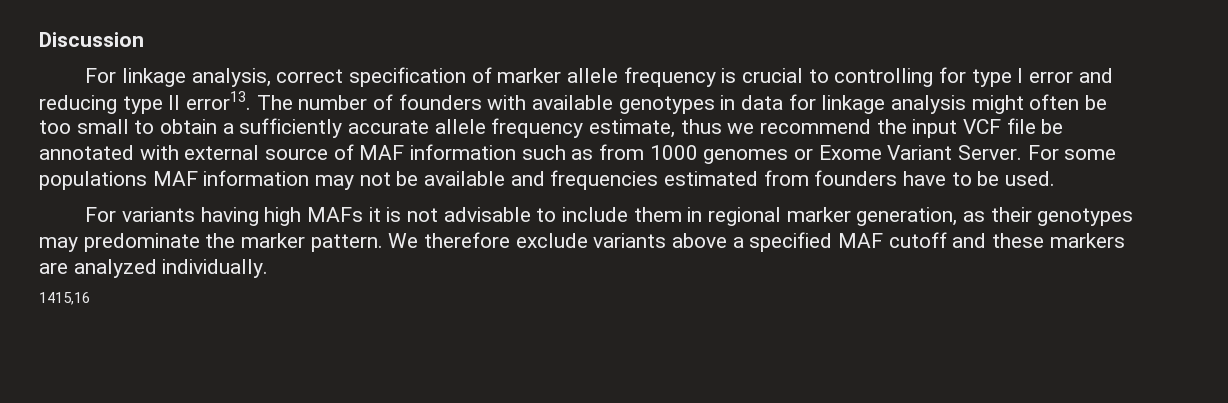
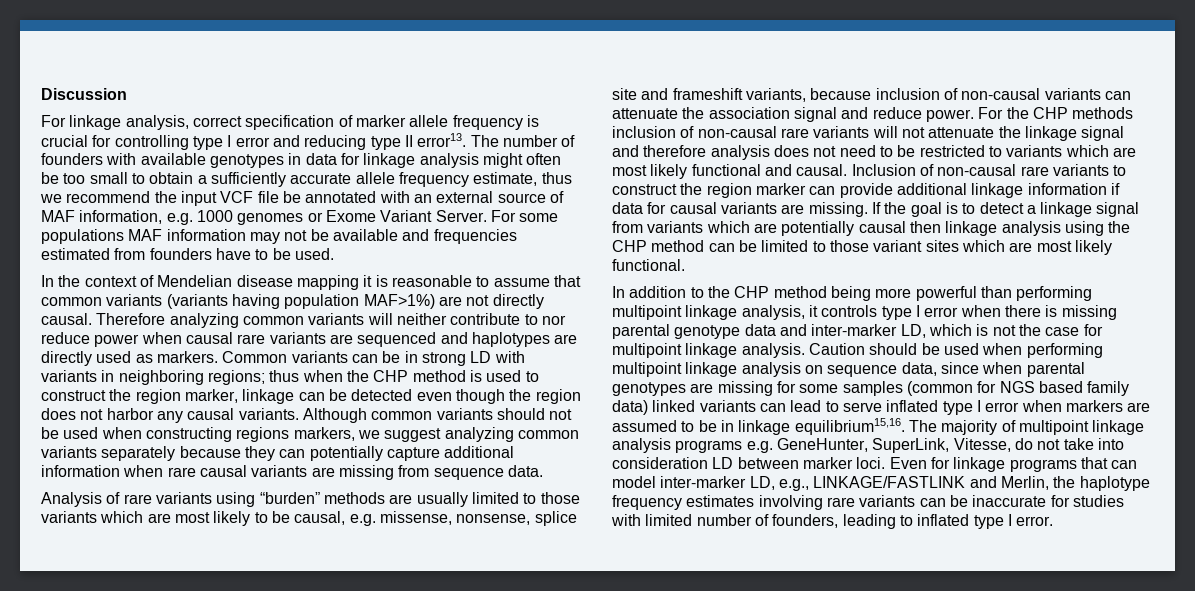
[808,67,966,87] to controlling for -> [92,135,189,150] for controlling
(179, 152) none -> [413,194,432,203] an
[410,144,645,160] information such as from -> [79,210,193,225] information, e.g.
[85,207,1134,226] [39,232,1125,252] [39,259,269,278] [39,292,90,305] For variants having high MAFs it is not advisable to include them in regional marker generation, as their genotypes may predominate the marker pattern. We therefore exclude variants above a specified MAF cutoff and these markers are analyzed individually. // 1415,16 -> [41,275,581,290] [41,294,544,309] [41,313,566,328] [41,332,578,347] [41,351,525,366] [41,370,539,385] [41,389,581,404] [41,408,573,423] [41,427,579,442] [41,446,515,461] [41,465,543,480] [41,492,580,507] [41,511,577,526] [612,88,1131,102] [612,107,1134,122] [612,126,1125,141] [612,145,1136,160] [612,164,1127,179] [612,183,1120,198] [612,202,1140,217] [612,221,1131,236] [612,240,1112,255] [612,259,685,271] [612,286,1093,301] [612,305,1117,320] [612,324,1103,339] [612,343,1103,358] [612,362,1085,377] [612,381,1130,396] [612,400,1151,415] [612,418,1145,435] [612,438,1124,453] [612,457,1138,472] [612,476,1150,491] [612,495,1124,510] [611,514,1054,529] In the context of Mendelian disease mapping it is reasonable to assume that common variants (variants having population MAF>1%) are not directly causal. Therefore analyzing common variants will neither contribute to nor reduce power when causal rare variants are sequenced and haplotypes are directly used as markers. Common variants can be in strong LD with variants in neighboring regions; thus when the CHP method is used to construct the region marker, linkage can be detected even though the region does not harbor any causal variants. Although common variants should not be used when constructing regions markers, we suggest analyzing common variants separately because they can potentially capture additional information when rare causal variants are missing from sequence data. // Analysis of rare variants using “burden” methods are usually limited to those variants which are most likely to be causal, e.g. missense, nonsense, splice site and frameshift variants, because inclusion of non-causal variants can attenuate the association signal and reduce power. For the CHP methods inclusion of non-causal rare variants will not attenuate the linkage signal and therefore analysis does not need to be restricted to variants which are most likely functional and causal. Inclusion of non-causal rare variants to construct the region marker can provide additional linkage information if data for causal variants are missing. If the goal is to detect a linkage signal from variants which are potentially causal then linkage analysis using the CHP method can be limited to those variant sites which are most likely functional. // In addition to the CHP method being more powerful than performing multipoint linkage analysis, it controls type I error when there is missing parental genotype data and inter-marker LD, which is not the case for multipoint linkage analysis. Caution should be used when performing multipoint linkage analysis on sequence data, since when parental genotypes are missing for some samples (common for NGS based family data) linked variants can lead to serve inflated type I error when markers are assumed to be in linkage equilibrium15,16. The majority of multipoint linkage analysis programs e.g. GeneHunter, SuperLink, Vitesse, do not take into consideration LD between marker loci. Even for linkage programs that can model inter-marker LD, e.g., LINKAGE/FASTLINK and Merlin, the haplotype frequency estimates involving rare variants can be inaccurate for studies with limited number of founders, leading to inflated type I error.

